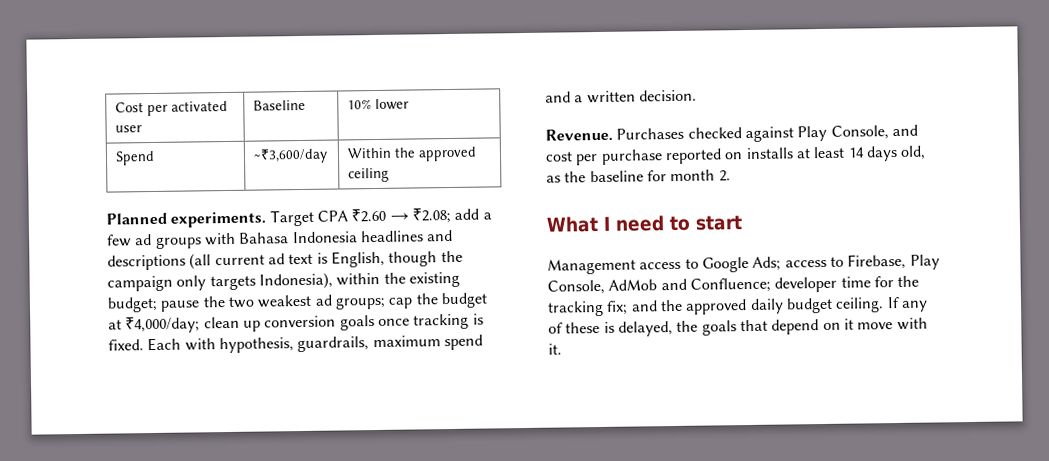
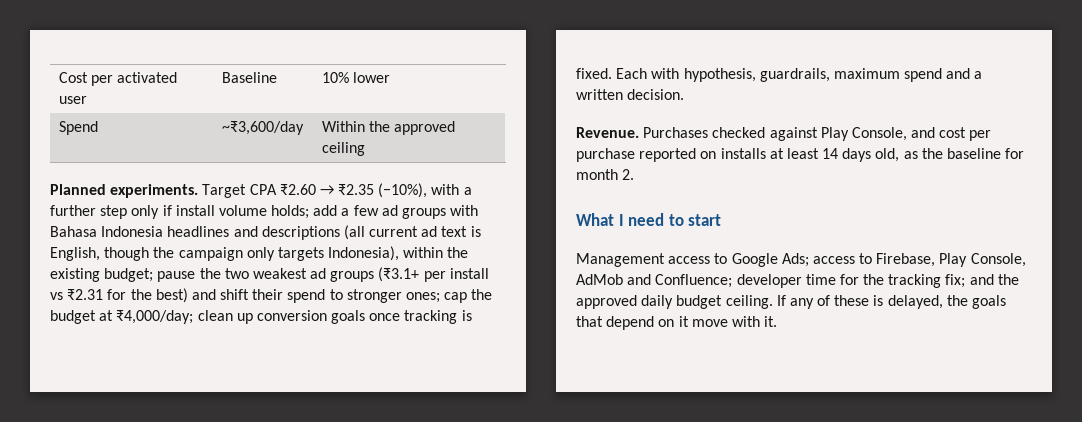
[411,207,451,224] ₹2.08; -> [338,183,472,198] [50,205,310,219] ₹2.35 (−10%), with a further step only if install volume holds;
[334,296,386,310] groups; -> [330,267,489,282] [50,288,441,303] groups (₹3.1+ per install vs ₹2.31 for the best) and shift their spend to stronger ones;

